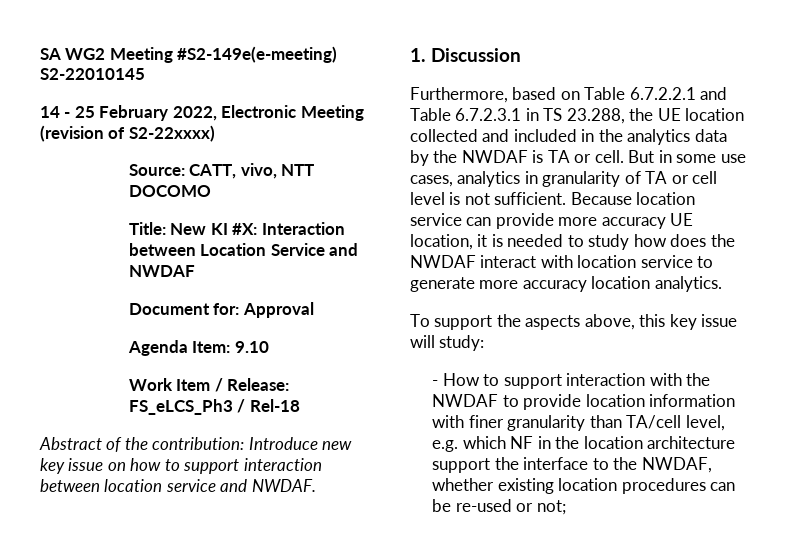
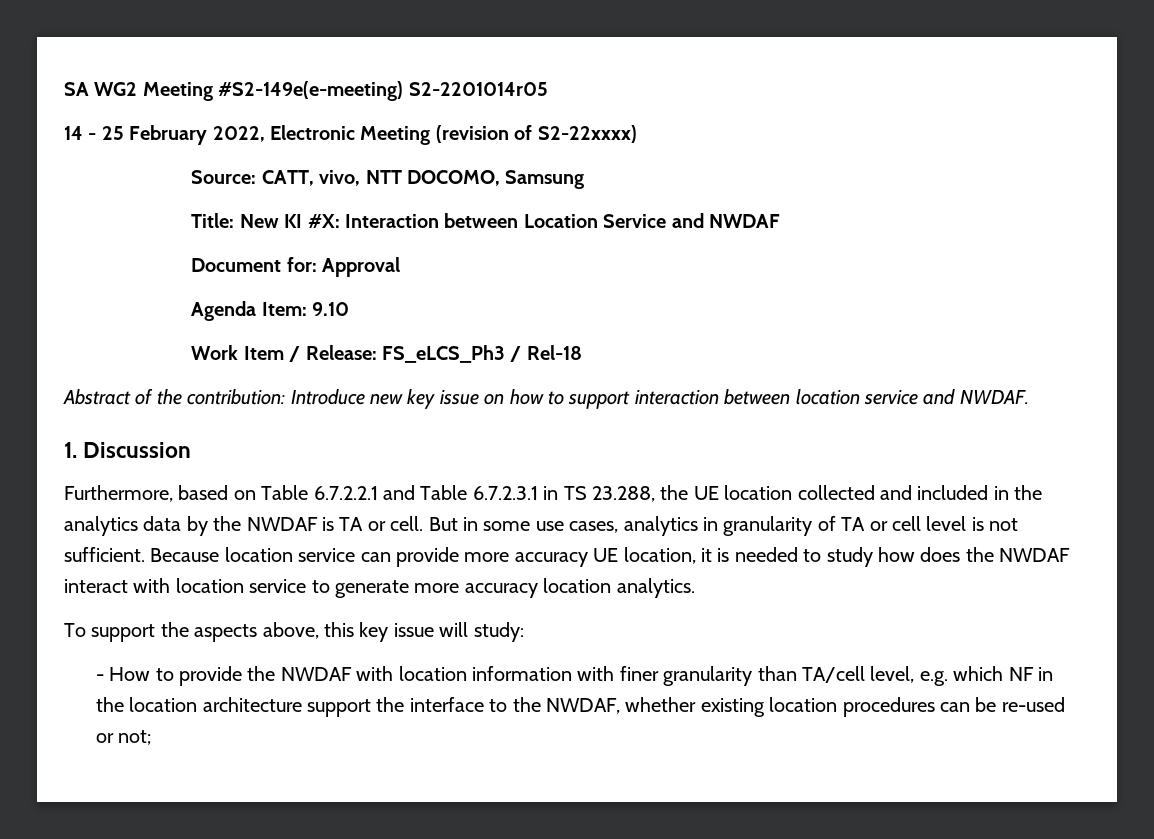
[40,68,145,80] S2-22010145 -> [408,82,548,96] S2-2201014r05
[128,185,211,197] DOCOMO -> [406,170,585,189] DOCOMO, Samsung
[503,373,710,389] [432,394,582,410] support interaction with the NWDAF to provide -> [179,666,394,686] provide the NWDAF with

